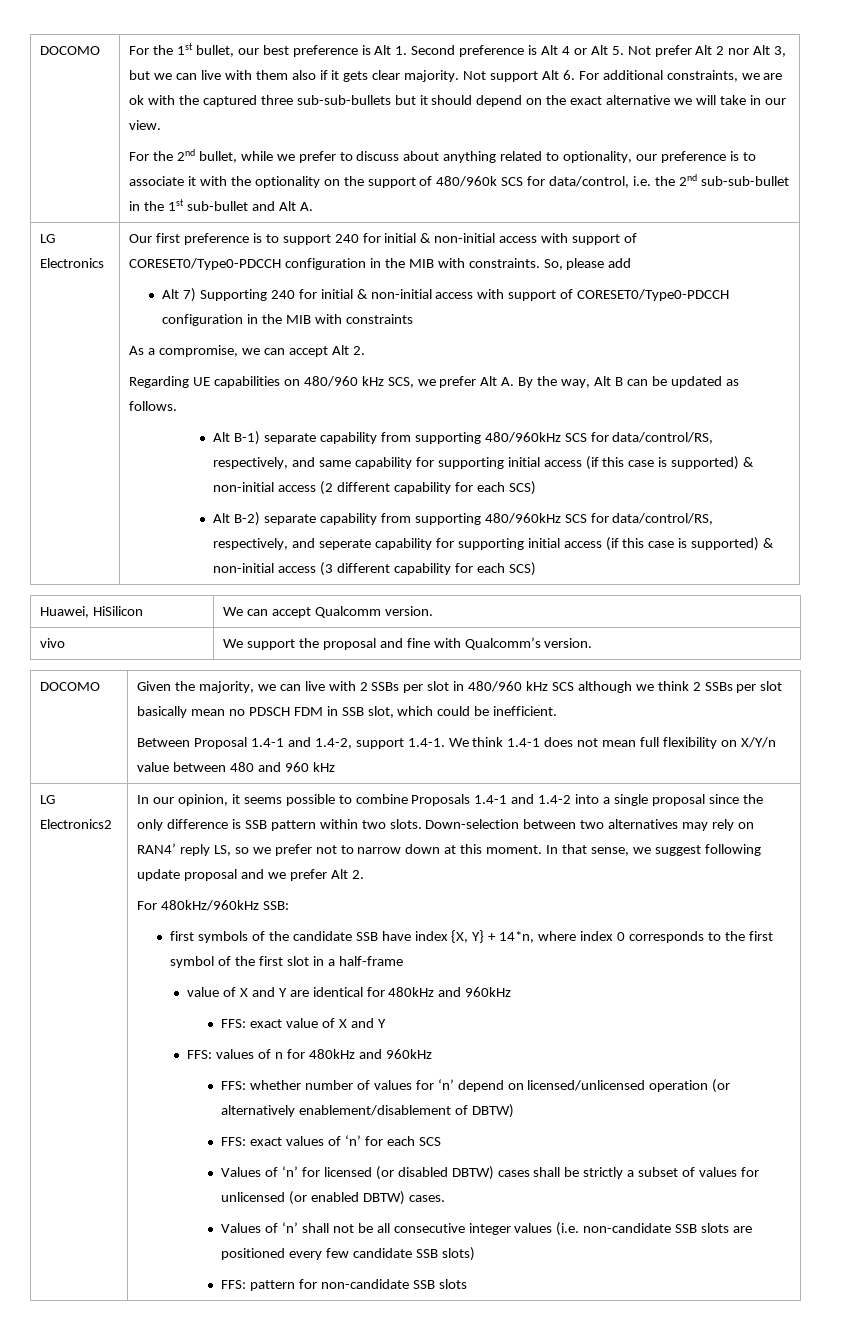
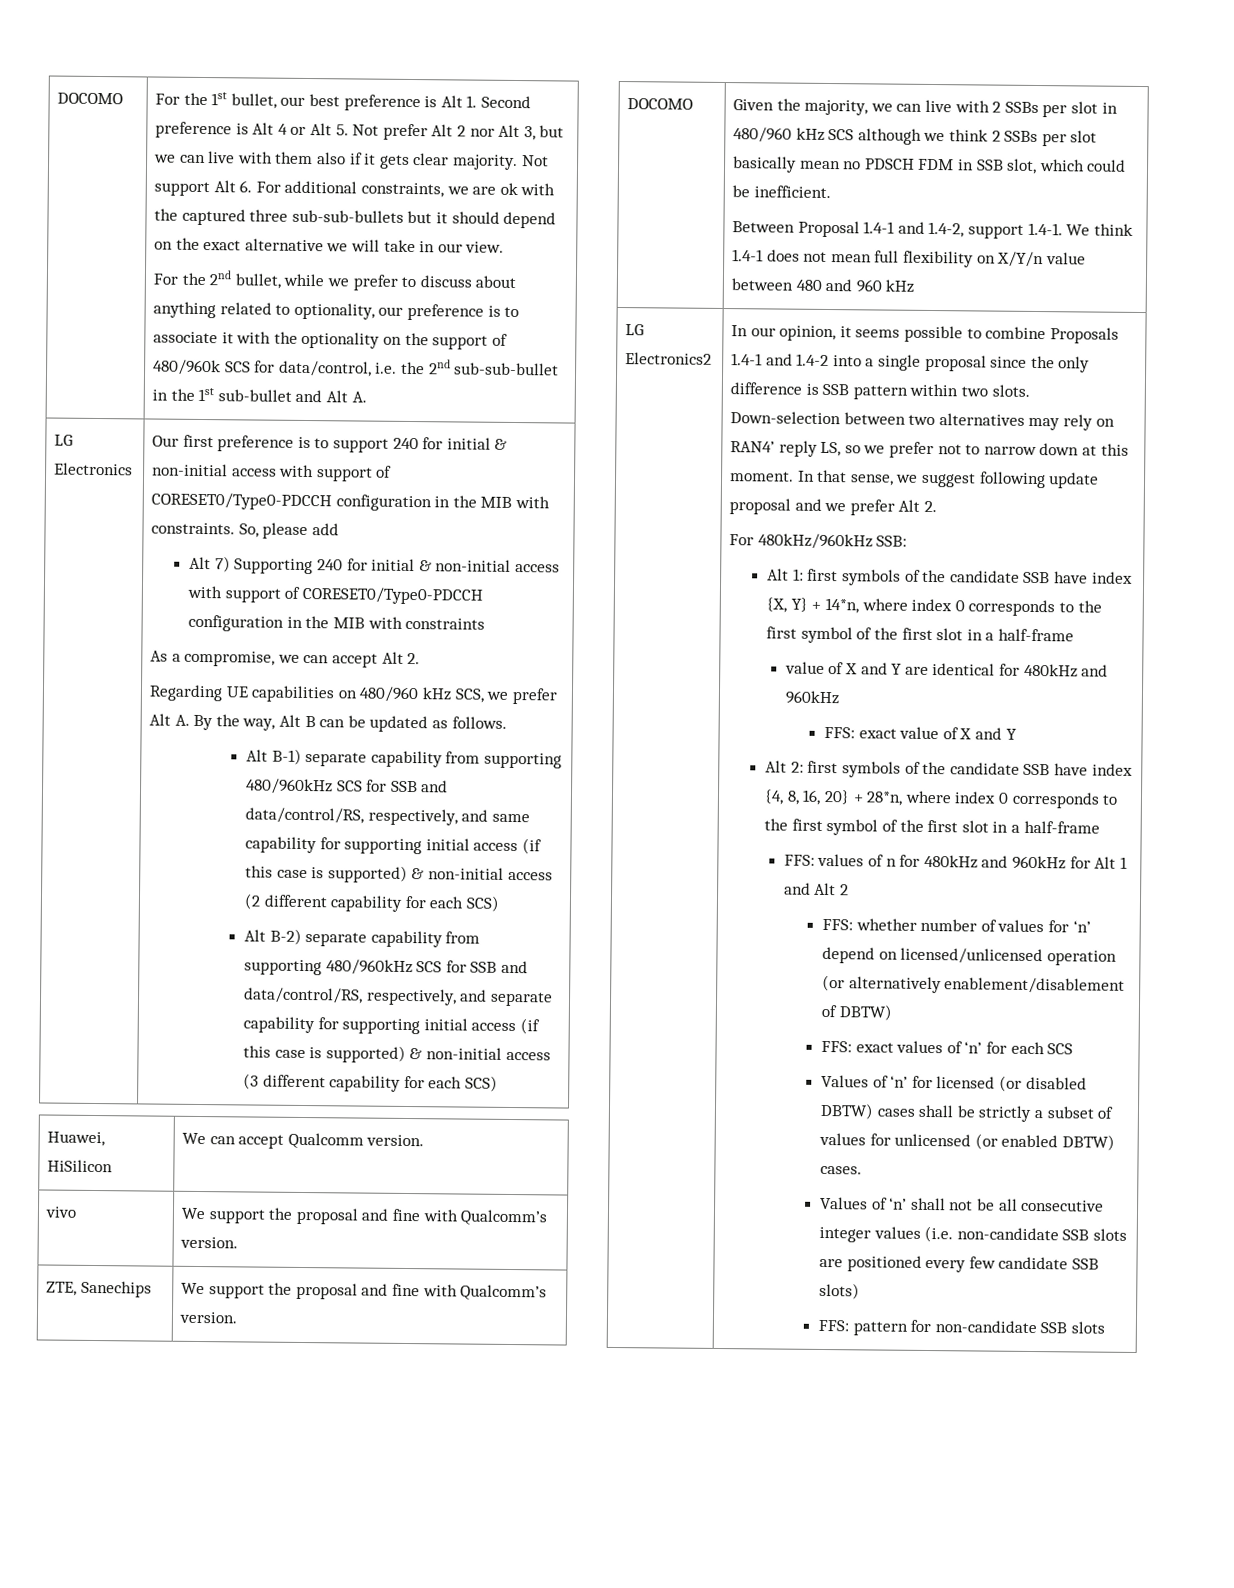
(609, 437) none -> [390,780,449,793] SSB and
[612,513,714,525] [213,538,372,550] data/control/RS, respectively, and seperate -> [470,960,529,974] [243,987,553,1007] SSB and data/control/RS, respectively, and separate
(593, 643) none -> [46,1280,152,1298] [181,1282,548,1301] [179,1311,239,1324] // ZTE, Sanechips | We support the proposal and fine with Qualcomm’s version.
(289, 905) none -> [767,568,804,581] Alt 1:
(386, 1023) none -> [765,760,1133,778] [764,789,1119,809] [764,818,1100,836] // Alt 2: first symbols of the candidate SSB have index {4, 8, 16, 20} + 28*n, where index 0 corresponds to the first symbol of the first slot in a half-frame
(432, 1054) none -> [1069,856,1128,869] [783,882,850,896] for Alt 1 and Alt 2

